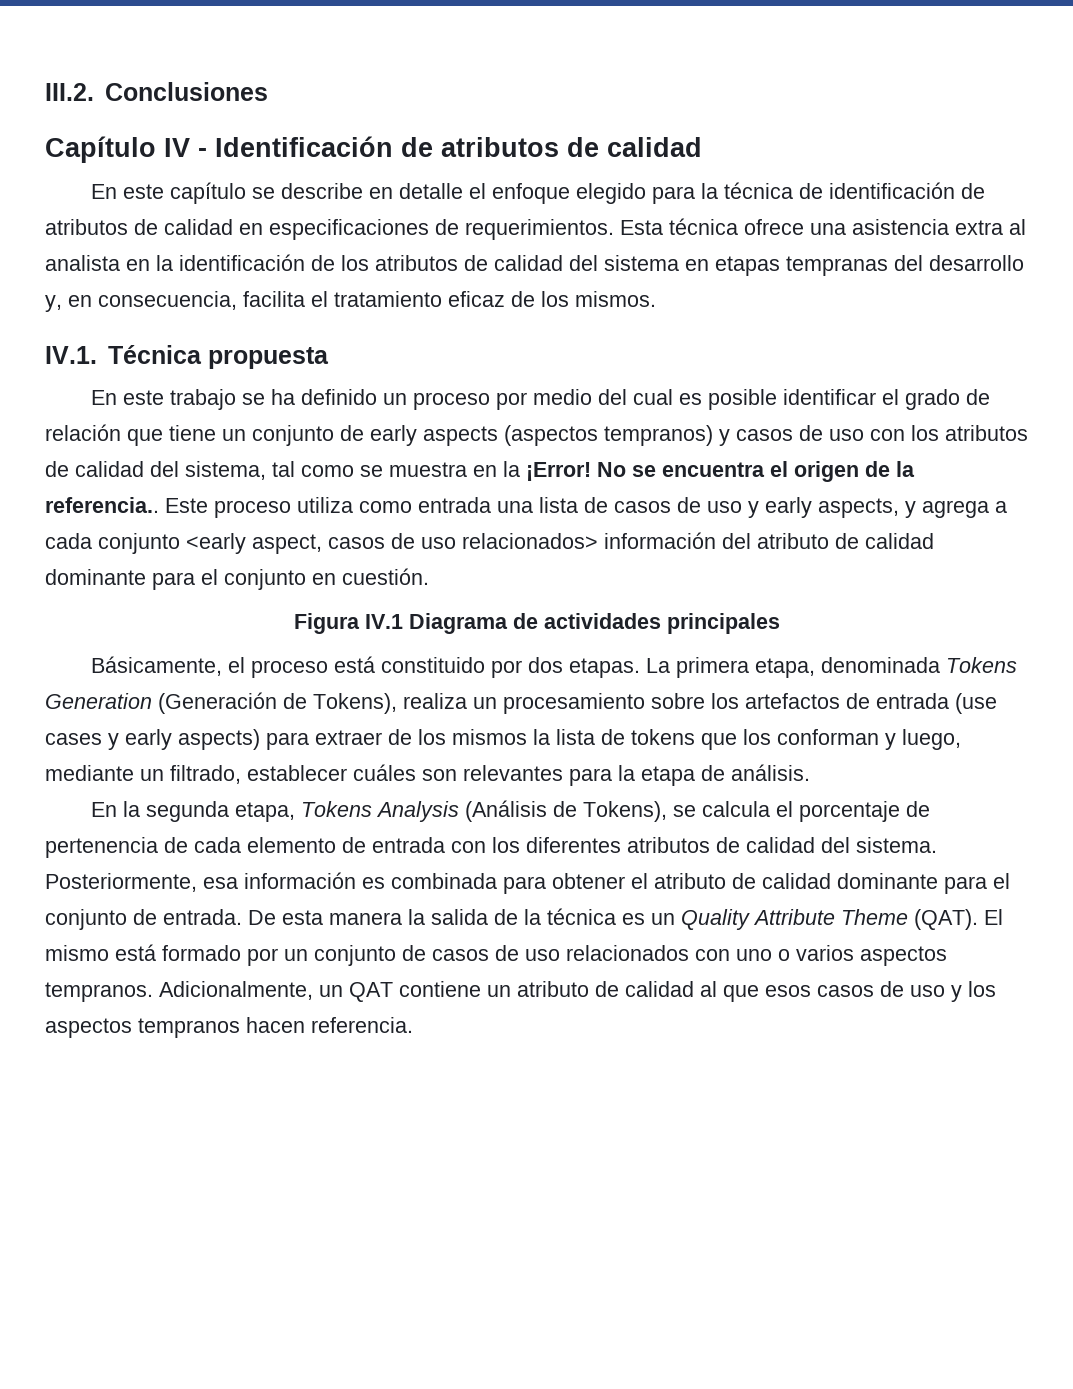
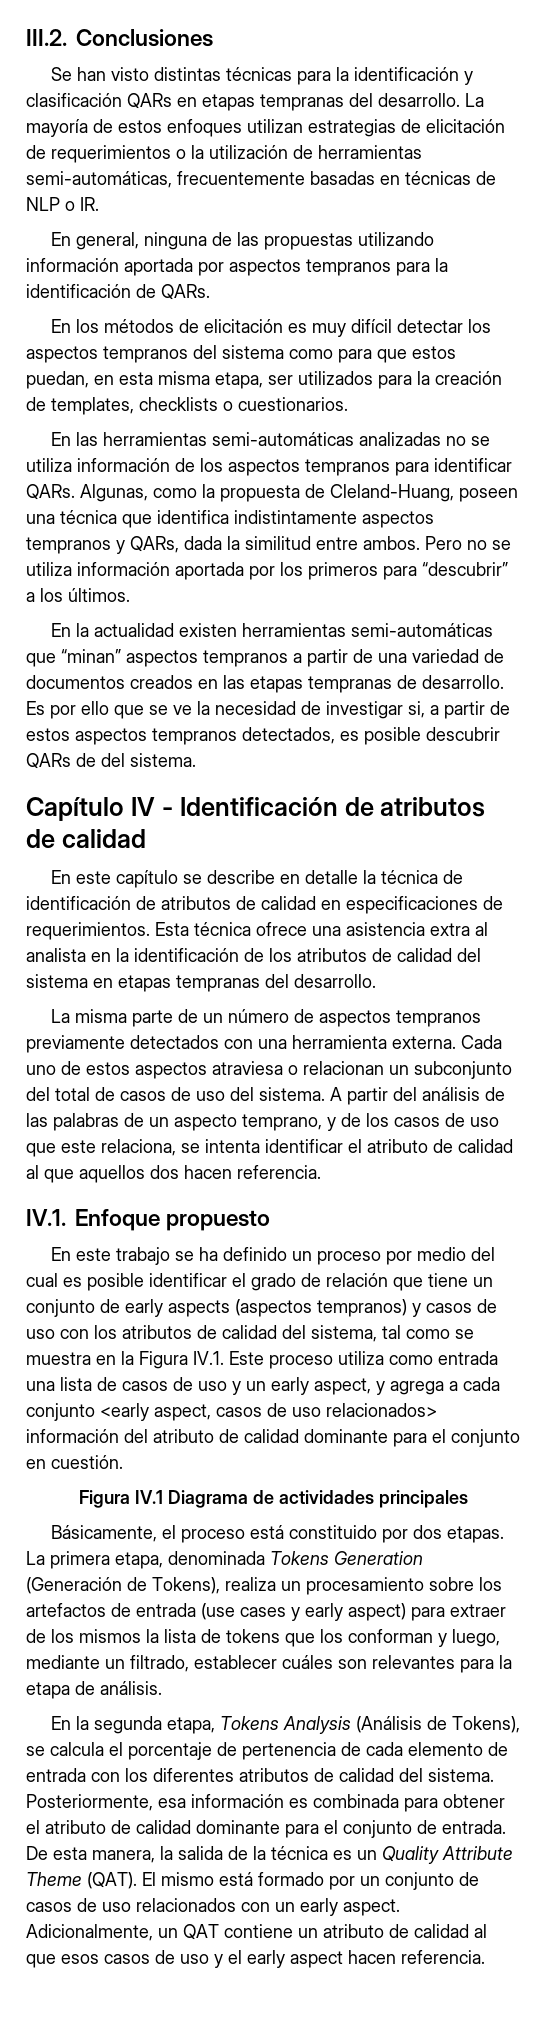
(268, 91) none -> [51,67,474,85] [26,93,484,111] [26,119,505,137] [26,145,422,163] [26,171,496,188] [26,197,99,211] [51,232,435,250] [26,258,448,276] [26,284,210,300] [51,319,492,337] [26,345,456,363] [26,371,502,389] [26,397,348,415] [51,432,491,446] [26,458,512,476] [26,484,518,502] [26,510,434,528] [26,536,511,554] [26,562,508,580] [26,588,130,602] [51,623,494,637] [26,649,504,667] [26,675,504,693] [26,701,510,719] [26,727,500,745] [26,753,196,769] // Se han visto distintas técnicas para la identificación y clasificación QARs en etapas tempranas del desarrollo. La mayoría de estos enfoques utilizan estrategias de elicitación de requerimientos o la utilización de herramientas semi-automáticas, frecuentemente basadas en técnicas de NLP o IR. // En general, ninguna de las propuestas utilizando información aportada por aspectos tempranos para la identificación de QARs. // En los métodos de elicitación es muy difícil detectar los aspectos tempranos del sistema como para que estos puedan, en esta misma etapa, ser utilizados para la creación de templates, checklists o cuestionarios. // En las herramientas semi-automáticas analizadas no se utiliza información de los aspectos tempranos para identificar QARs. Algunas, como la propuesta de Cleland-Huang, poseen una técnica que identifica indistintamente aspectos tempranos y QARs, dada la similitud entre ambos. Pero no se utiliza información aportada por los primeros para “descubrir” a los últimos. // En la actualidad existen herramientas semi-automáticas que “minan” aspectos tempranos a partir de una variedad de documentos creados en las etapas tempranas de desarrollo. Es por ello que se ve la necesidad de investigar si, a partir de estos aspectos tempranos detectados, es posible descubrir QARs de del sistema.
[468,183,695,204] el enfoque elegido para -> (359, 877) none
[929,255,1024,271] [45,291,656,312] [45,345,329,369] desarrollo y, en consecuencia, facilita el tratamiento eficaz de los mismos. // IV.1. Técnica propuesta -> [294,974,376,988] [51,1009,482,1027] [26,1035,502,1053] [26,1061,512,1079] [26,1087,505,1105] [26,1113,499,1131] [26,1139,513,1157] [26,1165,321,1183] [26,1209,271,1231] desarrollo. // La misma parte de un número de aspectos tempranos previamente detectados con una herramienta externa. Cada uno de estos aspectos atraviesa o relacionan un subconjunto del total de casos de uso del sistema. A partir del análisis de las palabras de un aspecto temprano, y de los casos de uso que este relaciona, se intenta identificar el atributo de calidad al que aquellos dos hacen referencia. // IV.1. Enfoque propuesto
[526,461,915,482] [45,497,159,513] ¡Error! No se encuentra el origen de la referencia.. -> [139,1351,224,1369] Figura IV.1.
[765,497,899,518] early aspects, -> [246,1377,371,1395] un early aspect,
[178,729,260,750] aspects) -> [348,1603,406,1621] aspect)
[329,912,402,925] manera -> [92,1850,155,1863] manera,
[736,945,947,966] [45,982,153,1002] uno o varios aspectos tempranos. -> [275,1898,400,1916] un early aspect.
[968,981,996,997] [45,1018,240,1038] los aspectos tempranos -> [228,1950,343,1968] el early aspect

